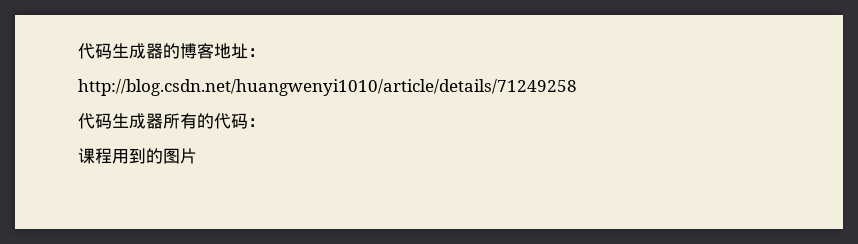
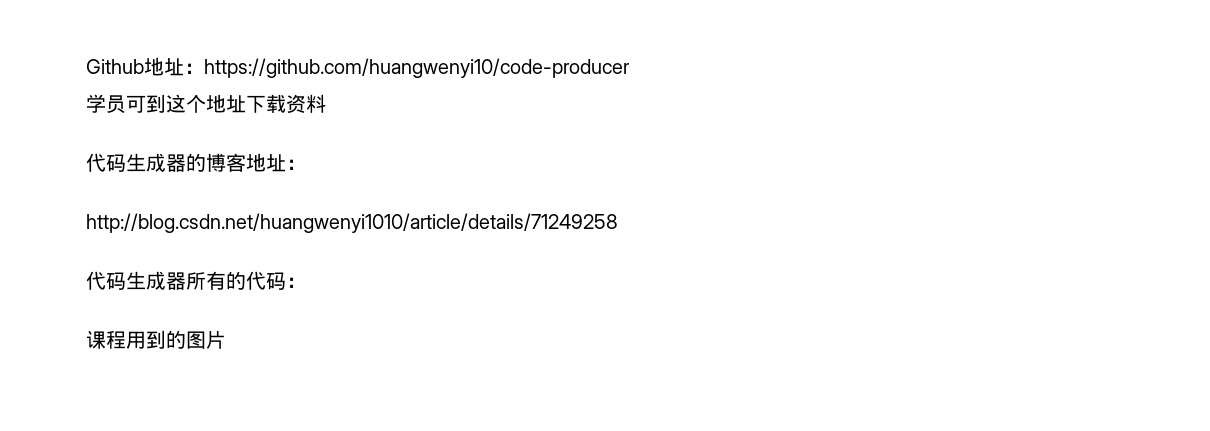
(78, 51) none -> [86,57,630,78] [86,94,326,114] Github地址：https://github.com/huangwenyi10/code-producer // 学员可到这个地址下载资料 //

